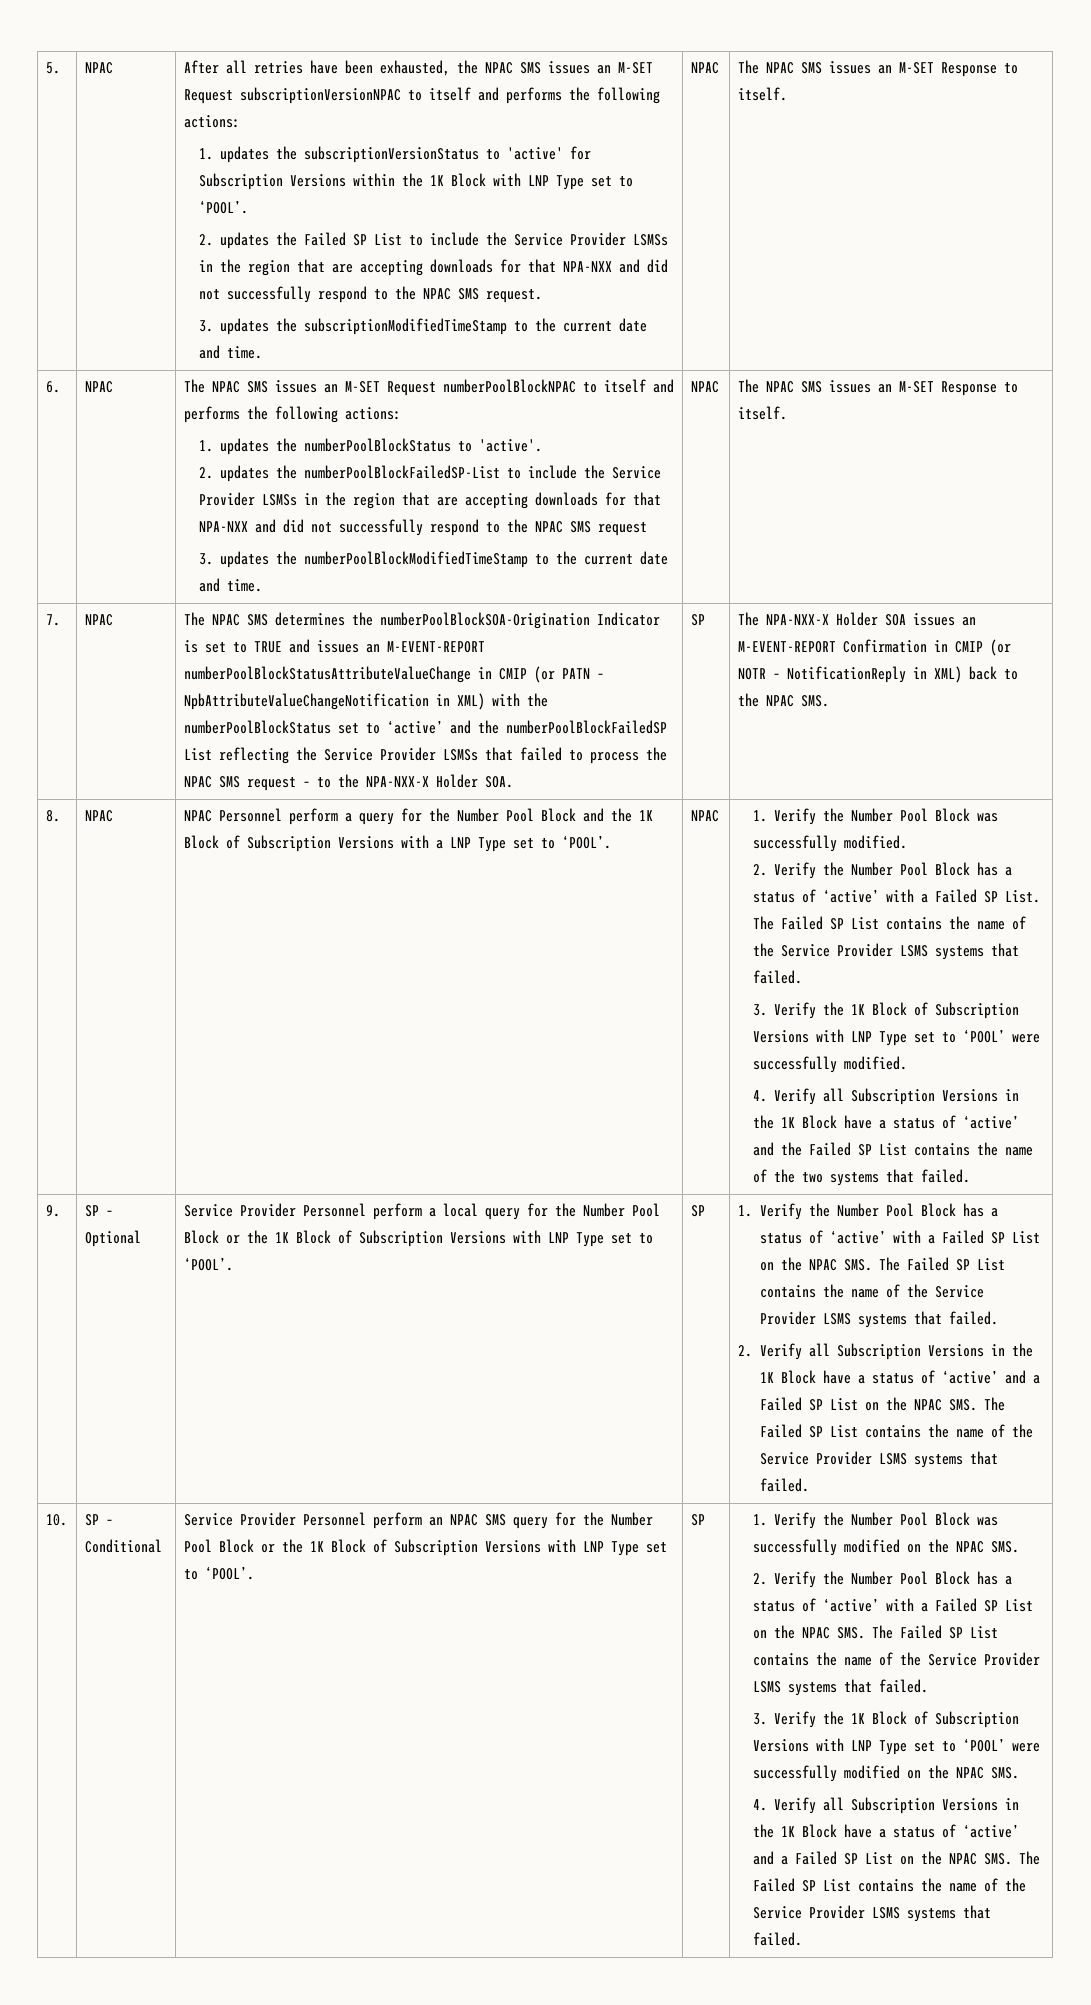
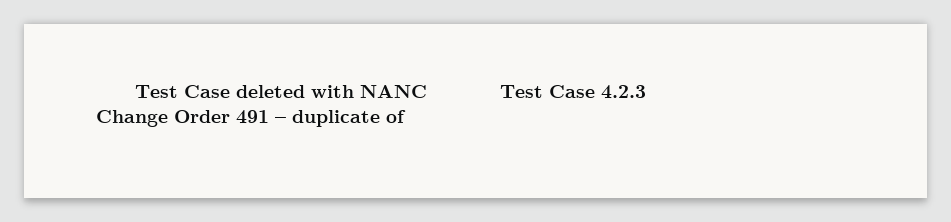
[45,62,60,74] [84,62,113,74] [183,60,653,76] [183,87,660,104] [183,115,240,128] [198,146,591,163] [198,173,633,190] [198,200,248,214] [198,232,668,249] [198,259,668,276] [198,286,542,303] [198,318,647,335] [198,345,262,359] [690,62,719,74] [737,60,1018,77] [737,87,787,101] [45,381,60,393] [84,381,113,393] [183,379,674,396] [183,406,401,423] [198,438,542,455] [198,465,661,482] [198,492,661,509] [198,519,647,536] [198,551,668,568] [198,578,262,592] [690,381,719,393] [737,379,1018,396] [737,406,787,420] [45,614,60,626] [84,614,113,626] [183,612,660,629] [183,639,485,653] [183,666,604,683] [183,693,548,710] [183,720,667,734] [183,747,667,764] [183,774,513,791] [690,614,705,626] [737,612,976,626] [737,639,1011,656] [737,666,1018,683] [737,693,829,707] [45,810,60,822] [84,810,113,822] [183,808,653,825] [183,835,611,852] [690,810,719,822] [752,808,998,825] [752,835,907,852] [752,862,1012,879] [752,889,1040,903] [752,916,1026,930] [752,943,1019,960] [752,970,802,984] [752,1002,1019,1019] [752,1029,1040,1046] [752,1056,907,1073] [752,1088,1019,1105] [752,1115,1019,1129] [752,1142,1033,1156] [752,1169,970,1186] [45,1205,60,1217] [84,1205,113,1217] [84,1230,141,1247] [183,1203,660,1220] [183,1230,653,1247] [183,1257,233,1271] [690,1205,705,1217] [737,1203,998,1220] [759,1230,1040,1244] [759,1257,1005,1271] [759,1284,984,1298] [759,1311,998,1328] [737,1343,1033,1360] [759,1370,1040,1384] [759,1397,1005,1411] [759,1424,1033,1438] [759,1451,998,1468] [759,1478,809,1492] [45,1514,67,1526] [84,1514,113,1526] [84,1539,162,1553] [183,1512,653,1529] [183,1539,667,1556] [183,1566,254,1580] [690,1514,705,1526] [752,1512,998,1529] [752,1539,1019,1556] [752,1571,1012,1588] [752,1598,1033,1612] [752,1625,998,1639] [752,1652,1040,1666] [752,1679,928,1696] [752,1711,1019,1728] [752,1738,1040,1755] [752,1765,1019,1782] [752,1797,1019,1814] [752,1824,1019,1838] [752,1851,1040,1865] [752,1878,1026,1892] [752,1905,991,1922] [752,1932,802,1946] 5. | NPAC | After all retries have been exhausted, the NPAC SMS issues an M-SET Request subscriptionVersionNPAC to itself and performs the following actions: // 1. updates the subscriptionVersionStatus to 'active' for Subscription Versions within the 1K Block with LNP Type set to ‘POOL’. // 2. updates the Failed SP List to include the Service Provider LSMSs in the region that are accepting downloads for that NPA-NXX and did not successfully respond to the NPAC SMS request. // 3. updates the subscriptionModifiedTimeStamp to the current date and time. | NPAC | The NPAC SMS issues an M-SET Response to itself. // 6. | NPAC | The NPAC SMS issues an M-SET Request numberPoolBlockNPAC to itself and performs the following actions: // 1. updates the numberPoolBlockStatus to 'active'. // 2. updates the numberPoolBlockFailedSP-List to include the Service Provider LSMSs in the region that are accepting downloads for that NPA-NXX and did not successfully respond to the NPAC SMS request // 3. updates the numberPoolBlockModifiedTimeStamp to the current date and time. | NPAC | The NPAC SMS issues an M-SET Response to itself. // 7. | NPAC | The NPAC SMS determines the numberPoolBlockSOA-Origination Indicator is set to TRUE and issues an M-EVENT-REPORT numberPoolBlockStatusAttributeValueChange in CMIP (or PATN – NpbAttributeValueChangeNotification in XML) with the numberPoolBlockStatus set to ‘active’ and the numberPoolBlockFailedSP List reflecting the Service Provider LSMSs that failed to process the NPAC SMS request – to the NPA-NXX-X Holder SOA. | SP | The NPA-NXX-X Holder SOA issues an M-EVENT-REPORT Confirmation in CMIP (or NOTR – NotificationReply in XML) back to the NPAC SMS. // 8. | NPAC | NPAC Personnel perform a query for the Number Pool Block and the 1K Block of Subscription Versions with a LNP Type set to ‘POOL’. | NPAC | 1. Verify the Number Pool Block was successfully modified. // 2. Verify the Number Pool Block has a status of ‘active’ with a Failed SP List. The Failed SP List contains the name of the Service Provider LSMS systems that failed. // 3. Verify the 1K Block of Subscription Versions with LNP Type set to ‘POOL’ were successfully modified. // 4. Verify all Subscription Versions in the 1K Block have a status of ‘active’ and the Failed SP List contains the name of the two systems that failed. // 9. | SP – Optional | Service Provider Personnel perform a local query for the Number Pool Block or the 1K Block of Subscription Versions with LNP Type set to ‘POOL’. | SP | 1. Verify the Number Pool Block has a status of ‘active’ with a Failed SP List on the NPAC SMS. The Failed SP List contains the name of the Service Provider LSMS systems that failed. // 2. Verify all Subscription Versions in the 1K Block have a status of ‘active’ and a Failed SP List on the NPAC SMS. The Failed SP List contains the name of the Service Provider LSMS systems that failed. // 10. | SP – Conditional | Service Provider Personnel perform an NPAC SMS query for the Number Pool Block or the 1K Block of Subscription Versions with LNP Type set to ‘POOL’. | SP | 1. Verify the Number Pool Block was successfully modified on the NPAC SMS. // 2. Verify the Number Pool Block has a status of ‘active’ with a Failed SP List on the NPAC SMS. The Failed SP List contains the name of the Service Provider LSMS systems that failed. // 3. Verify the 1K Block of Subscription Versions with LNP Type set to ‘POOL’ were successfully modified on the NPAC SMS. // 4. Verify all Subscription Versions in the 1K Block have a status of ‘active’ and a Failed SP List on the NPAC SMS. The Failed SP List contains the name of the Service Provider LSMS systems that failed. -> [135,85,428,98] [96,110,406,127] [500,85,646,99] Test Case deleted with NANC Change Order 491 – duplicate of Test Case 4.2.3

